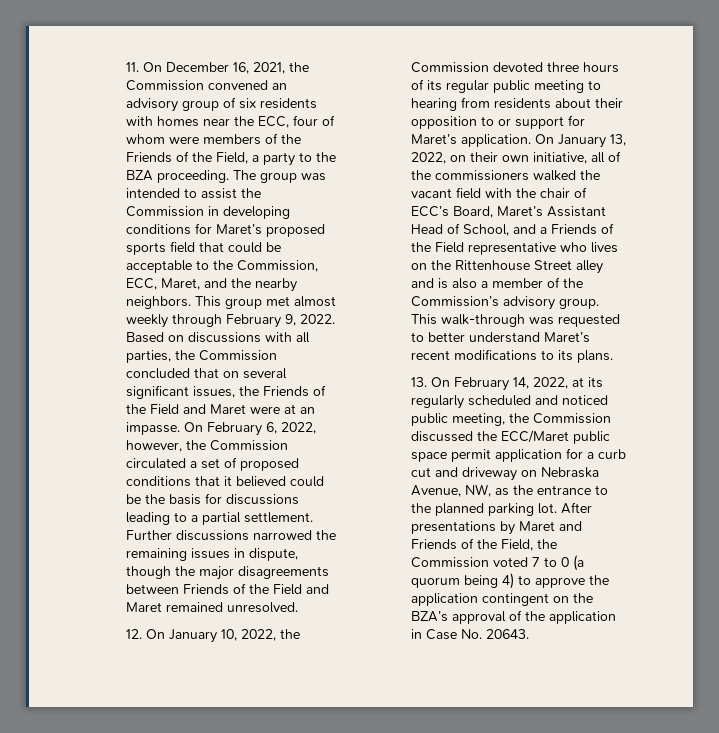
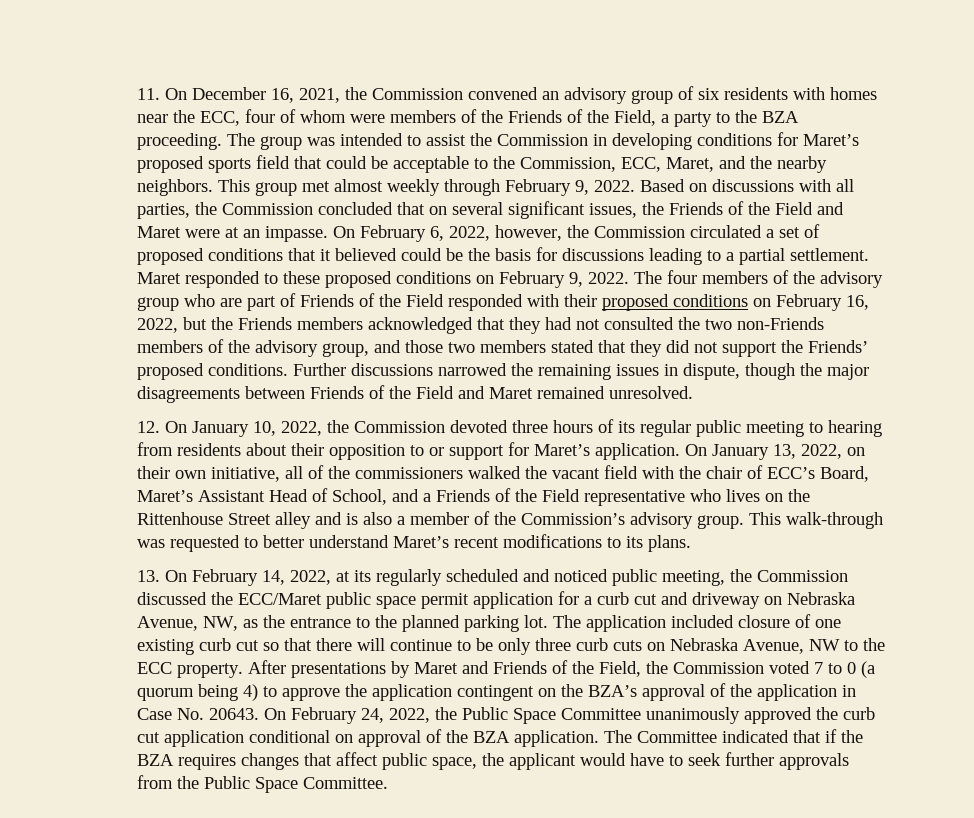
(313, 517) none -> [136,270,883,288] [136,293,869,311] [136,317,824,334] [136,339,868,357] [136,363,288,380] Maret responded to these proposed conditions on February 9, 2022. The four members of the advisory group who are part of Friends of the Field responded with their proposed conditions on February 16, 2022, but the Friends members acknowledged that they had not consulted the two non-Friends members of the advisory group, and those two members stated that they did not support the Friends’ proposed conditions.
(557, 508) none -> [552,614,841,632] [136,638,885,655] [136,662,243,678] The application included closure of one existing curb cut so that there will continue to be only three curb cuts on Nebraska Avenue, NW to the ECC property.
(529, 634) none -> [263,707,875,724] [136,729,863,747] [136,752,849,770] [136,775,388,793] On February 24, 2022, the Public Space Committee unanimously approved the curb cut application conditional on approval of the BZA application. The Committee indicated that if the BZA requires changes that affect public space, the applicant would have to seek further approvals from the Public Space Committee.

